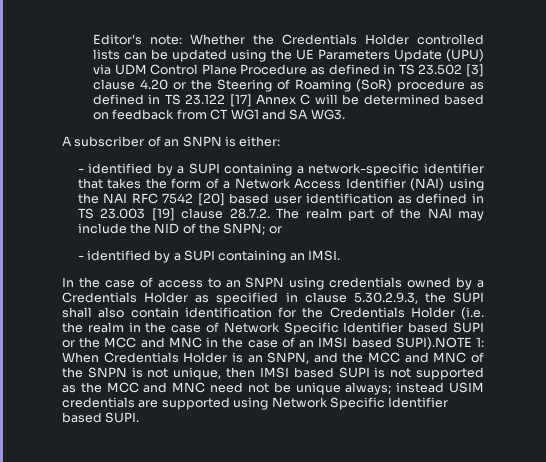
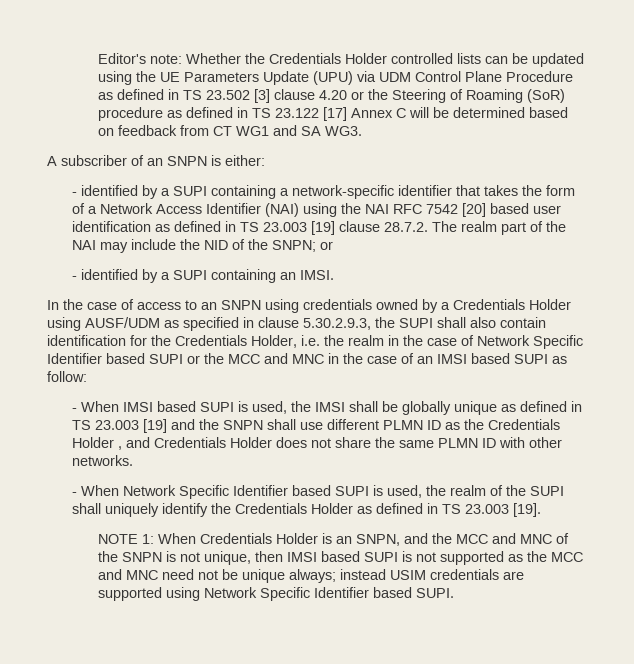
(189, 297) none -> [47,317,160,331] using AUSF/UDM
[410,307,484,320] Holder (i.e. -> [251,335,320,348] Holder, i.e.
[395,337,472,350] SUPI).NOTE -> [514,354,567,364] [47,371,87,382] [72,401,583,415] [72,419,561,433] [72,437,563,450] [72,455,134,466] [72,485,565,499] [72,503,542,517] [97,534,138,544] SUPI as follow: // - When IMSI based SUPI is used, the IMSI shall be globally unique as defined in TS 23.003 [19] and the SNPN shall use different PLMN ID as the Credentials Holder , and Credentials Holder does not share the same PLMN ID with other networks. // - When Network Specific Identifier based SUPI is used, the realm of the SUPI shall uniquely identify the Credentials Holder as defined in TS 23.003 [19]. // NOTE

